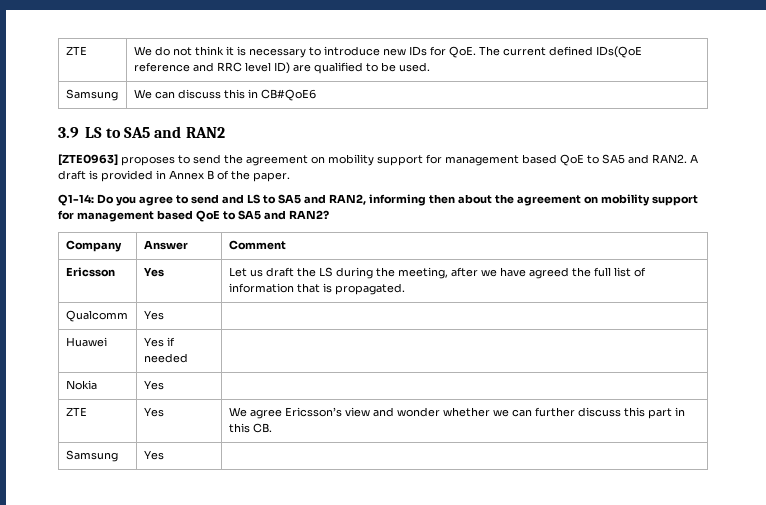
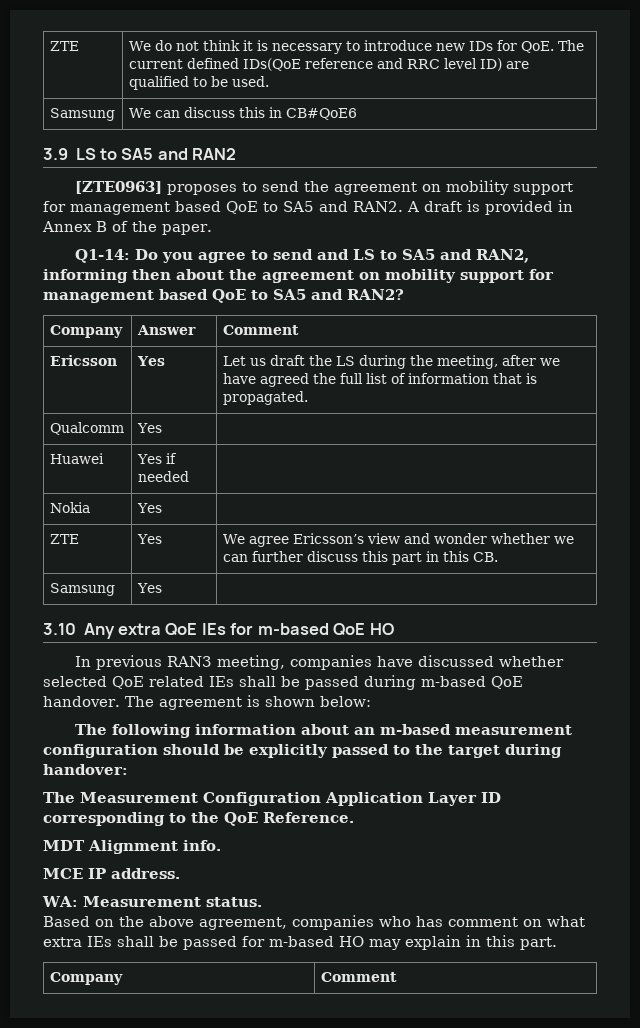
(164, 455) none -> [43,623,394,639] [75,655,565,670] [43,675,523,690] [43,695,371,710] [75,724,573,738] [43,744,562,758] [43,764,128,775] [43,792,501,806] [43,812,354,826] [43,840,221,854] [43,868,180,879] [42,896,262,907] [43,915,585,930] [43,935,557,950] [49,972,123,985] [320,972,397,982] // 3.10 Any extra QoE IEs for m-based QoE HO // In previous RAN3 meeting, companies have discussed whether selected QoE related IEs shall be passed during m-based QoE handover. The agreement is shown below: // The following information about an m-based measurement configuration should be explicitly passed to the target during handover: // The Measurement Configuration Application Layer ID corresponding to the QoE Reference. // MDT Alignment info. // MCE IP address. // WA: Measurement status. // Based on the above agreement, companies who has comment on what extra IEs shall be passed for m-based HO may explain in this part. // Company | Comment

